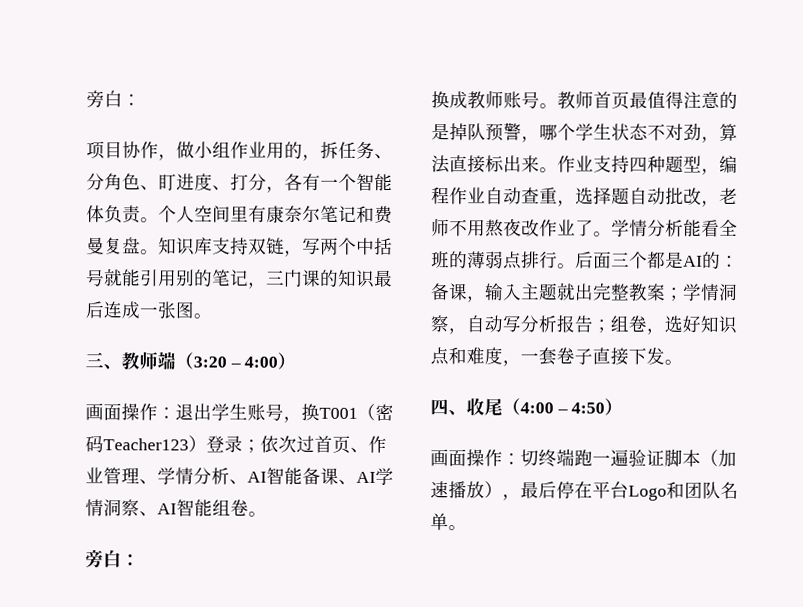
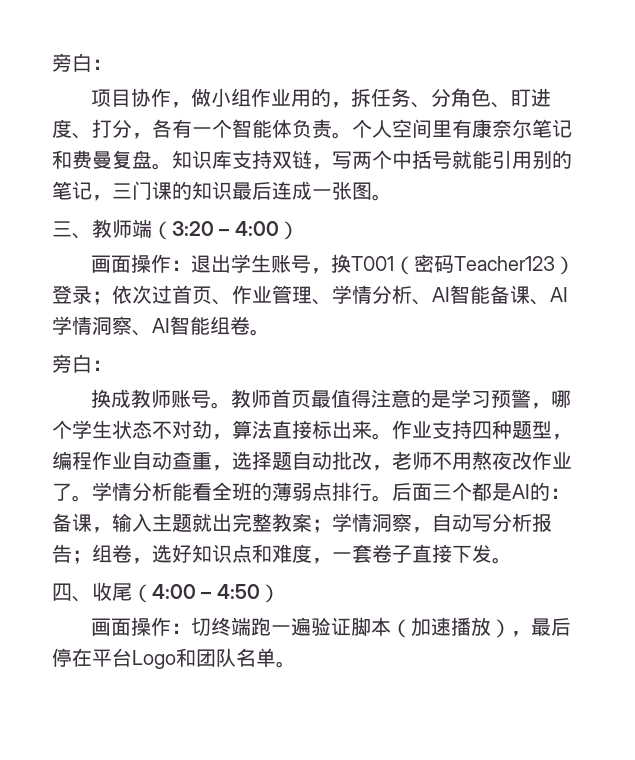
[449,123,486,141] 掉队 -> [450,389,491,408] 学习

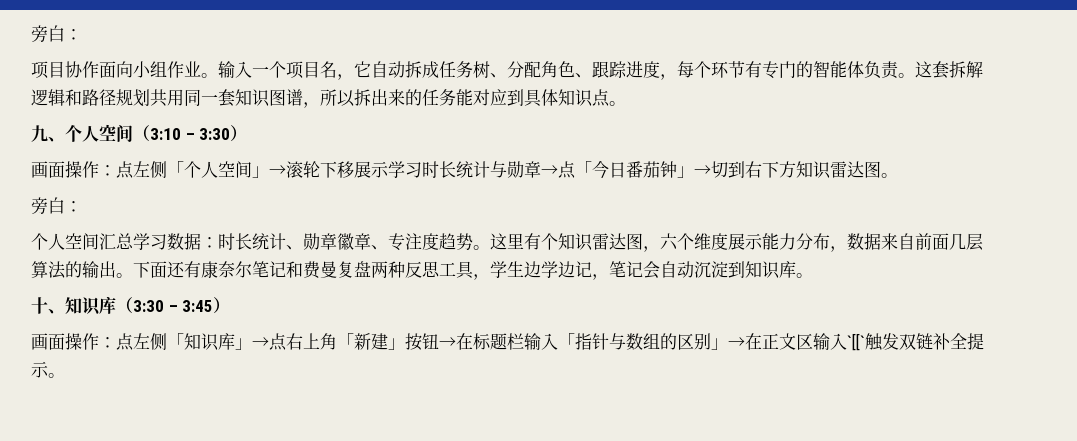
[170,88,211,108] ，做 -> [99,61,133,78] 面向
[290,88,551,108] [52,119,452,139] 用的，拆任务、分角色、盯进度、打分，各有一个智能体负责。个人空间里 -> [201,61,983,80] [31,89,626,108] [31,124,248,142] [31,160,898,179] [31,197,82,215] [31,233,983,252] [31,261,185,279] 。输入一个项目名，它自动拆成任务树、分配角色、跟踪进度，每个环节有专门的智能体负责。这套拆解逻辑和路径规划共用同一套知识图谱，所以拆出来的任务能对应到具体知识点。 // 九、个人空间（3:10 – 3:30） // 画面操作：点左侧「个人空间」→滚轮下移展示学习时长统计与勋章→点「今日番茄钟」→切到右下方知识雷达图。 // 旁白： // 个人空间汇总学习数据：时长统计、勋章徽章、专注度趋势。这里有个知识雷达图，六个维度展示能力分布，数据来自前面几层算法的输出。下面还
[152,150,572,170] [52,181,392,201] [52,219,299,240] [90,254,575,275] [52,285,568,305] [52,316,270,336] [52,354,112,373] [90,389,571,409] [52,420,572,440] [52,451,572,471] [52,482,570,502] [52,513,552,533] [52,544,512,564] [52,582,280,603] [90,617,571,638] [52,648,276,669] 。知识库支持双链，写两个中括号就能引用别的笔记，三门课的知识最后连成一张图。 // 三、教师端（3:20 – 4:00） // 画面操作：退出学生账号，换T001（密码Teacher123）登录；依次过首页、作业管理、学情分析、AI智能备课、AI学情洞察、AI智能组卷。 // 旁白： // 换成教师账号。教师首页最值得注意的是学习预警，哪个学生状态不对劲，算法直接标出来。作业支持四种题型，编程作业自动查重，选择题自动批改，老师不用熬夜改作业了。学情分析能看全班的薄弱点排行。后面三个都是AI的：备课，输入主题就出完整教案；学情洞察，自动写分析报告；组卷，选好知识点和难度，一套卷子直接下发。 // 四、收尾（4:00 – 4:50） // 画面操作：切终端跑一遍验证脚本（加速播放），最后停在平台Logo和团队名单 -> [371,261,813,280] [31,296,231,316] [31,333,984,351] [31,361,49,378] 两种反思工具，学生边学边记，笔记会自动沉淀到知识库。 // 十、知识库（3:30 – 3:45） // 画面操作：点左侧「知识库」→点右上角「新建」按钮→在标题栏输入「指针与数组的区别」→在正文区输入`[[`触发双链补全提示

